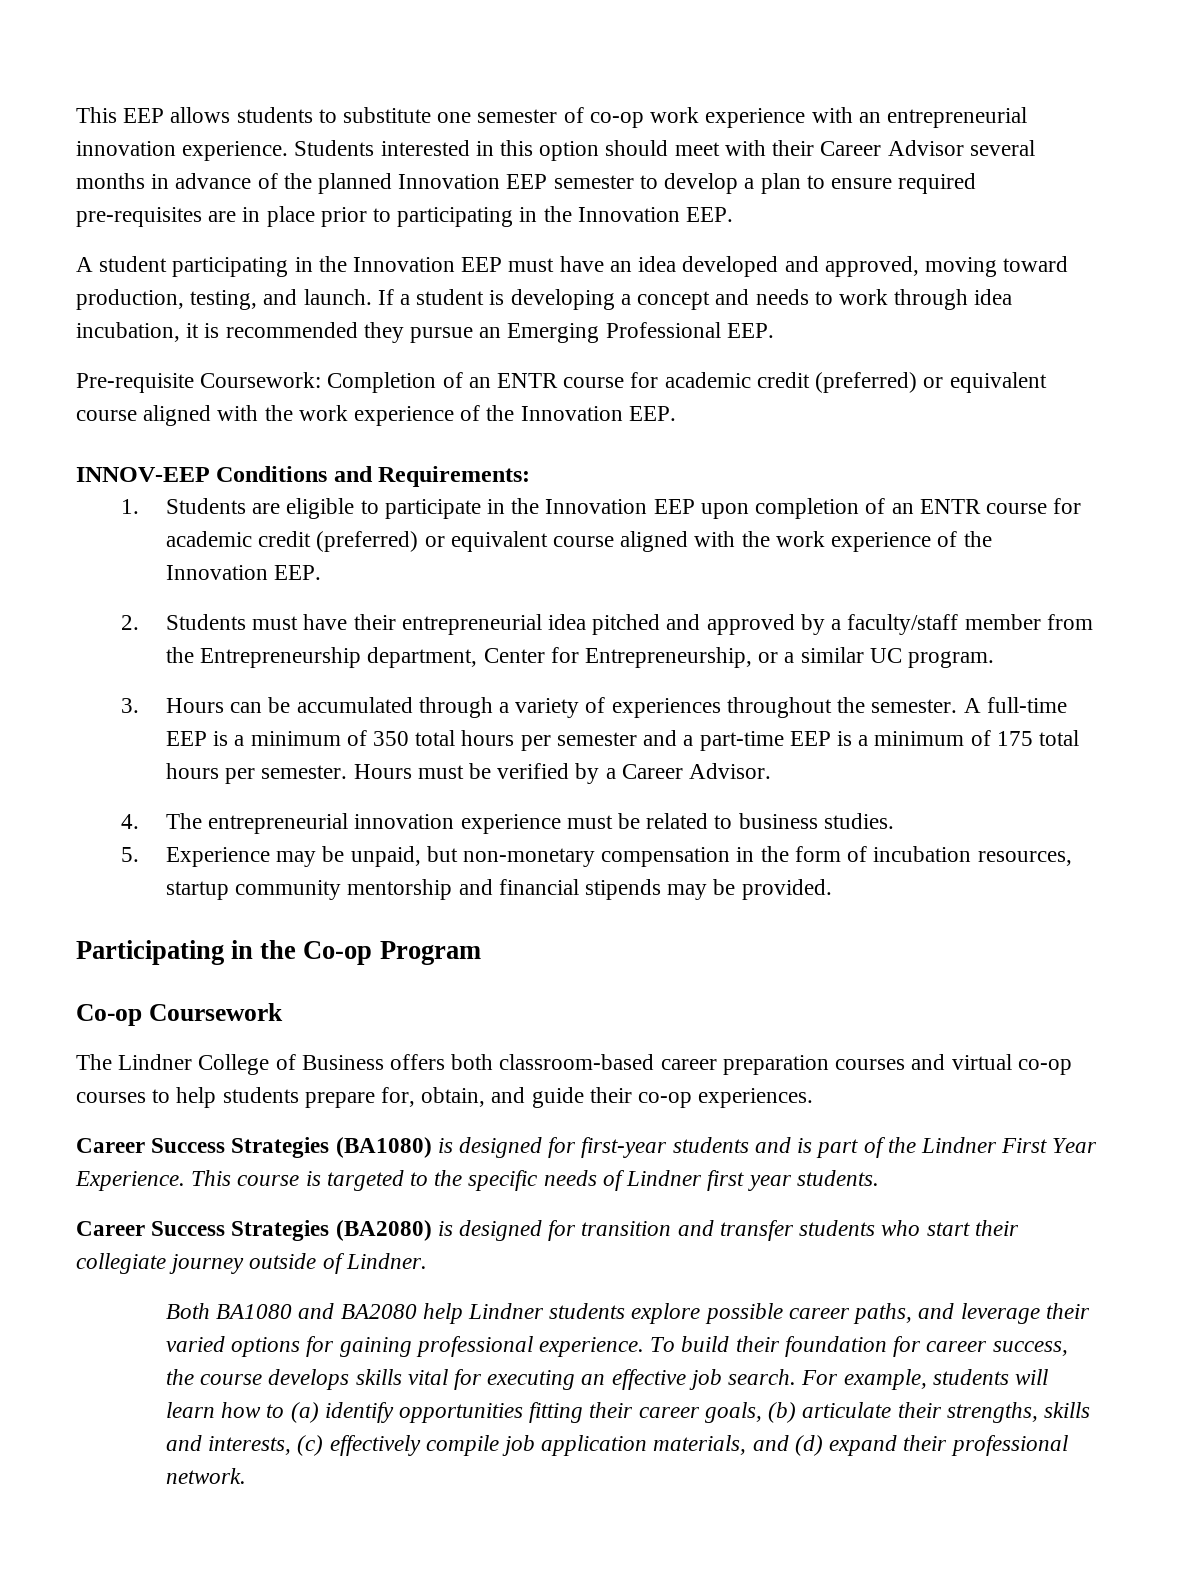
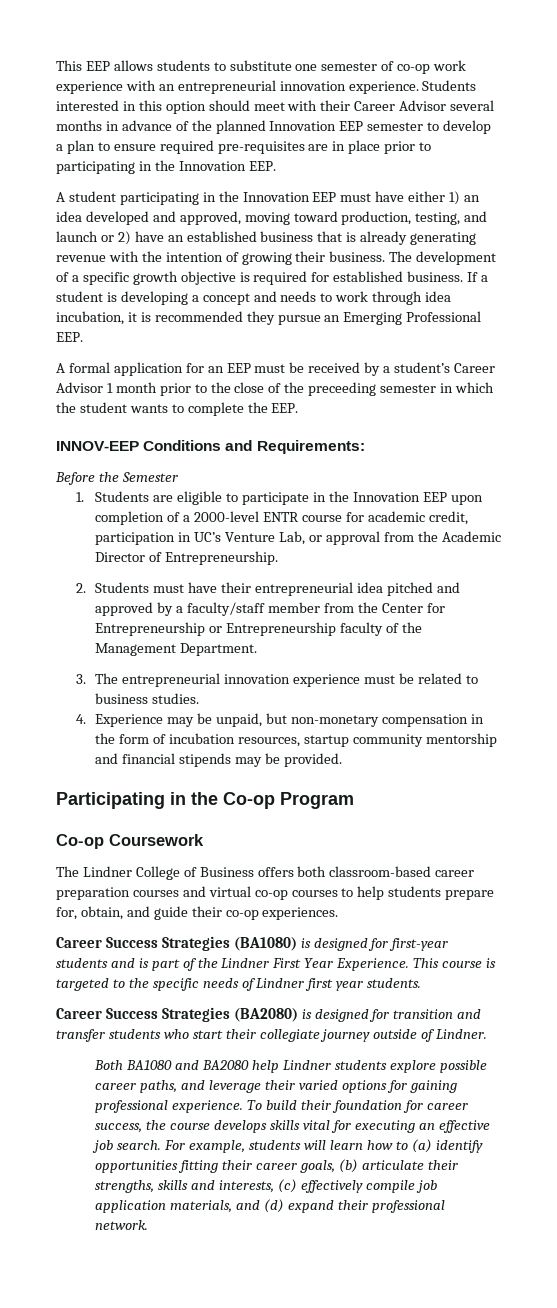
(604, 264) none -> [408,191,461,205] either 1)
[303,289,372,305] launch. -> [56,231,477,245] [56,251,497,265] [56,271,464,285] launch or 2) have an established business that is already generating revenue with the intention of growing their business. The development of a specific growth objective is required for established business.
[76,372,1047,393] [76,405,623,426] Pre-requisite Coursework: Completion of an ENTR course for academic credit (preferred) or equivalent course aligned with the work experience of the Innovation -> [56,362,495,376] [56,382,494,396] [56,402,268,416] A formal application for an EEP must be received by a student’s Career Advisor 1 month prior to the close of the preceeding semester in which the student wants to complete the
(531, 476) none -> [55,472,178,485] // Before the Semester
[891,498,1082,514] [166,531,992,552] [166,565,322,580] an ENTR course for academic credit (preferred) or equivalent course aligned with the work experience of the Innovation EEP. -> [183,511,468,525] [95,531,501,545] [95,551,279,565] a 2000-level ENTR course for academic credit, participation in UC’s Venture Lab, or approval from the Academic Director of Entrepreneurship.
[200,647,995,668] [121,697,1067,718] [166,730,1079,751] [166,763,772,784] [121,814,140,829] Entrepreneurship department, Center for Entrepreneurship, or a similar UC program. // 3. Hours can be accumulated through a variety of experiences throughout the semester. A full-time EEP is a minimum of 350 total hours per semester and a part-time EEP is a minimum of 175 total hours per semester. Hours must be verified by a Career Advisor. // 4. -> [381,603,445,613] [95,622,422,636] [95,643,258,656] [75,674,86,684] Center for Entrepreneurship or Entrepreneurship faculty of the Management Department. // 3.
[121,847,140,862] 5. -> [75,714,86,724] 4.

